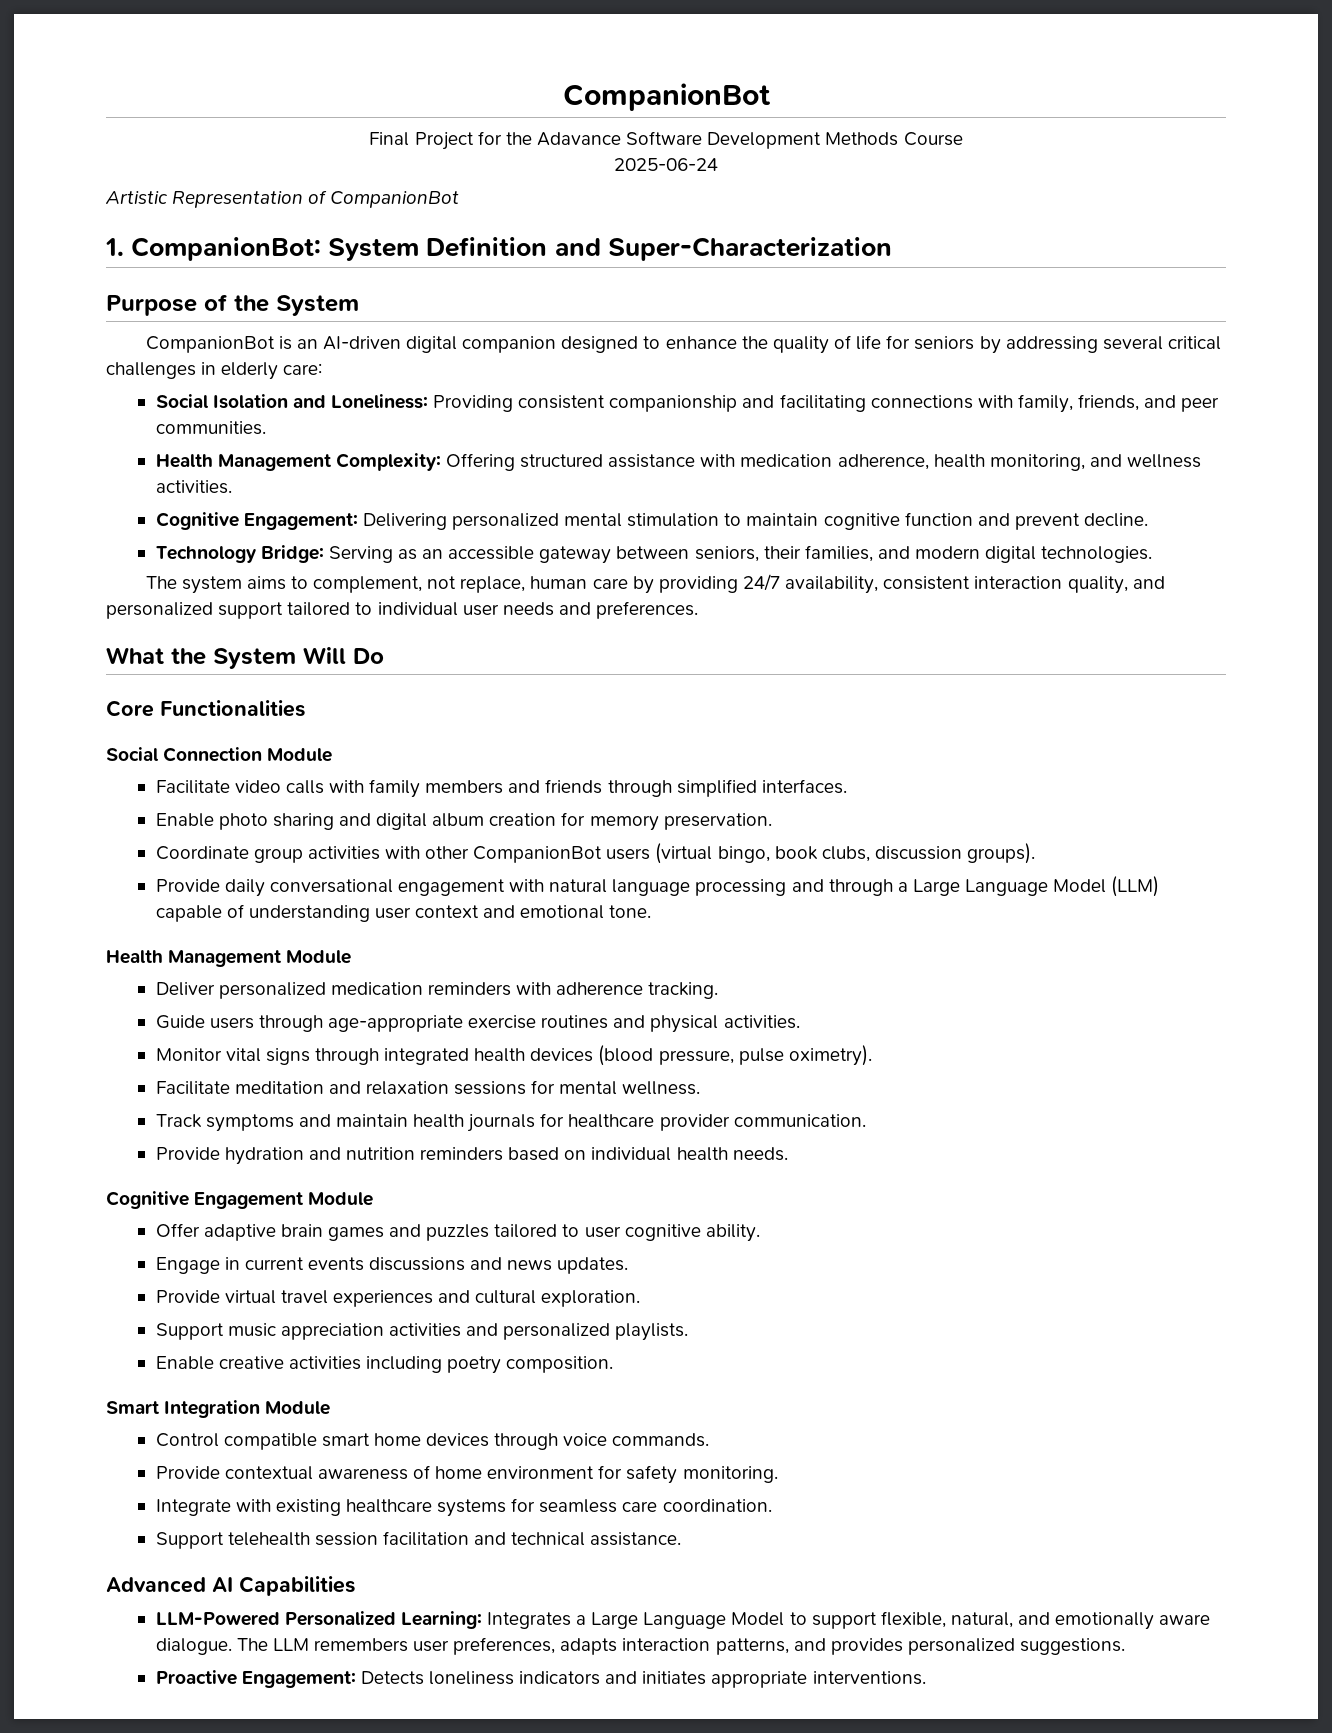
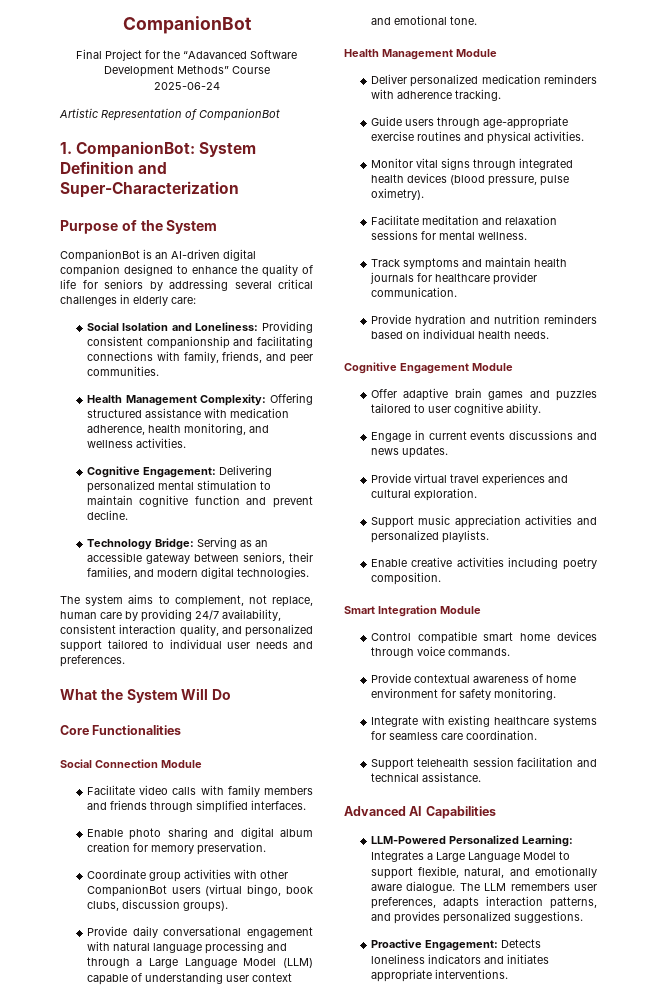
[537,132,621,146] Adavance -> [183,51,247,59] “Adavanced
[825,132,899,146] Methods -> [176,65,229,74] Methods”

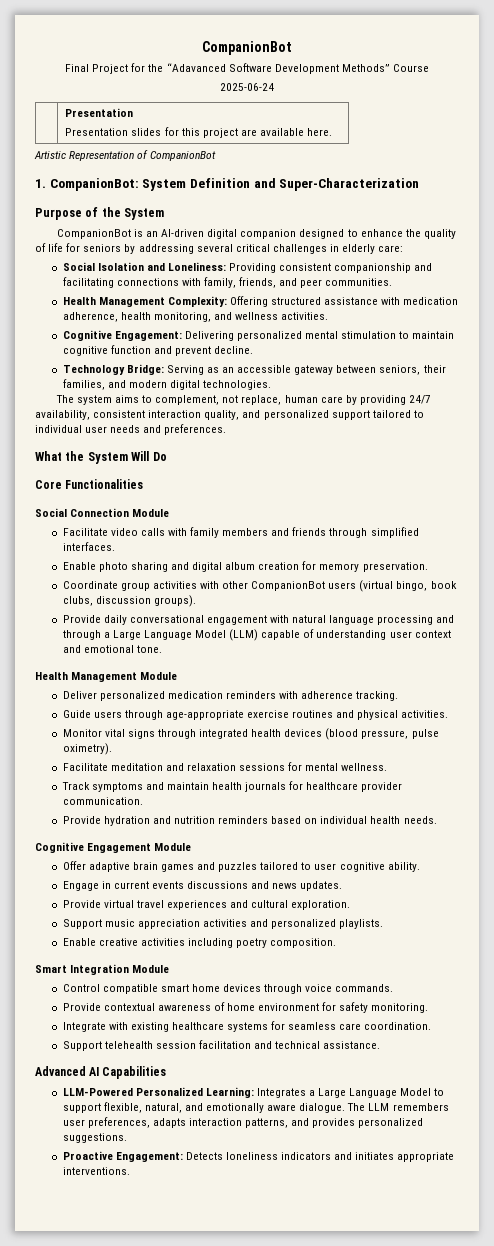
(220, 86) none -> [65,108,134,117] [65,127,333,138] // | Presentation // Presentation slides for this project are available here.

